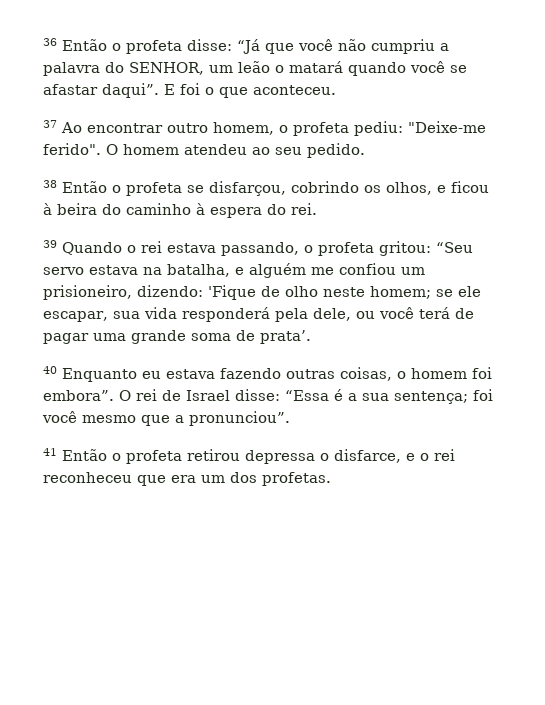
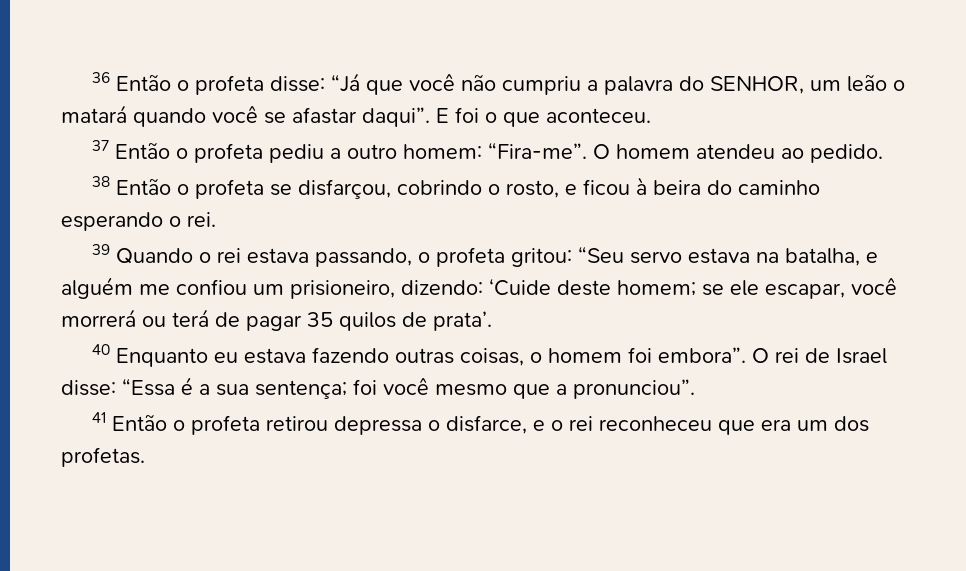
[61,121,486,136] [43,143,101,155] Ao encontrar outro homem, o profeta pediu: "Deixe-me ferido". -> [114,142,587,163] Então o profeta pediu a outro homem: “Fira-me”.
[275,147,302,155] seu -> (804, 153) none
[364,182,432,195] os olhos, -> [487,180,559,198] o rosto,
[196,203,286,218] à espera do -> [61,212,181,231] esperando o
[208,285,481,300] [43,307,474,322] [43,330,231,344] 'Fique de olho neste homem; se ele escapar, sua vida responderá pela dele, ou você terá de pagar uma grande soma -> [489,278,897,299] [61,309,396,331] ‘Cuide deste homem; se ele escapar, você morrerá ou terá de pagar 35 quilos

